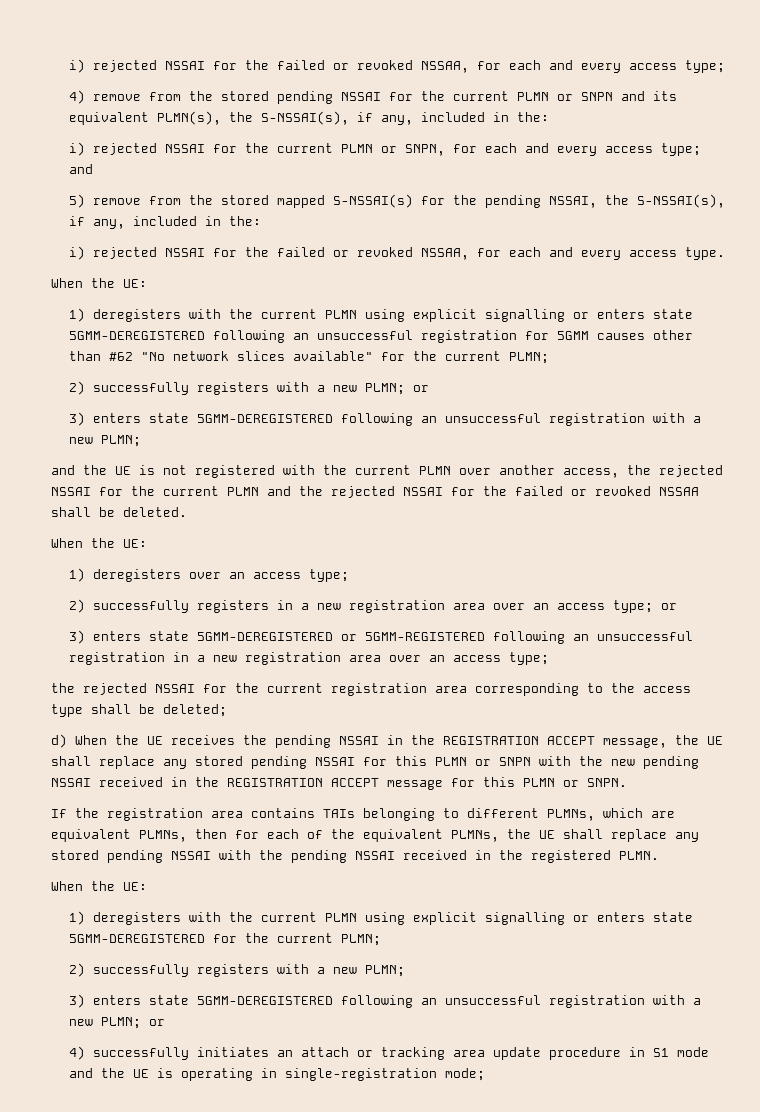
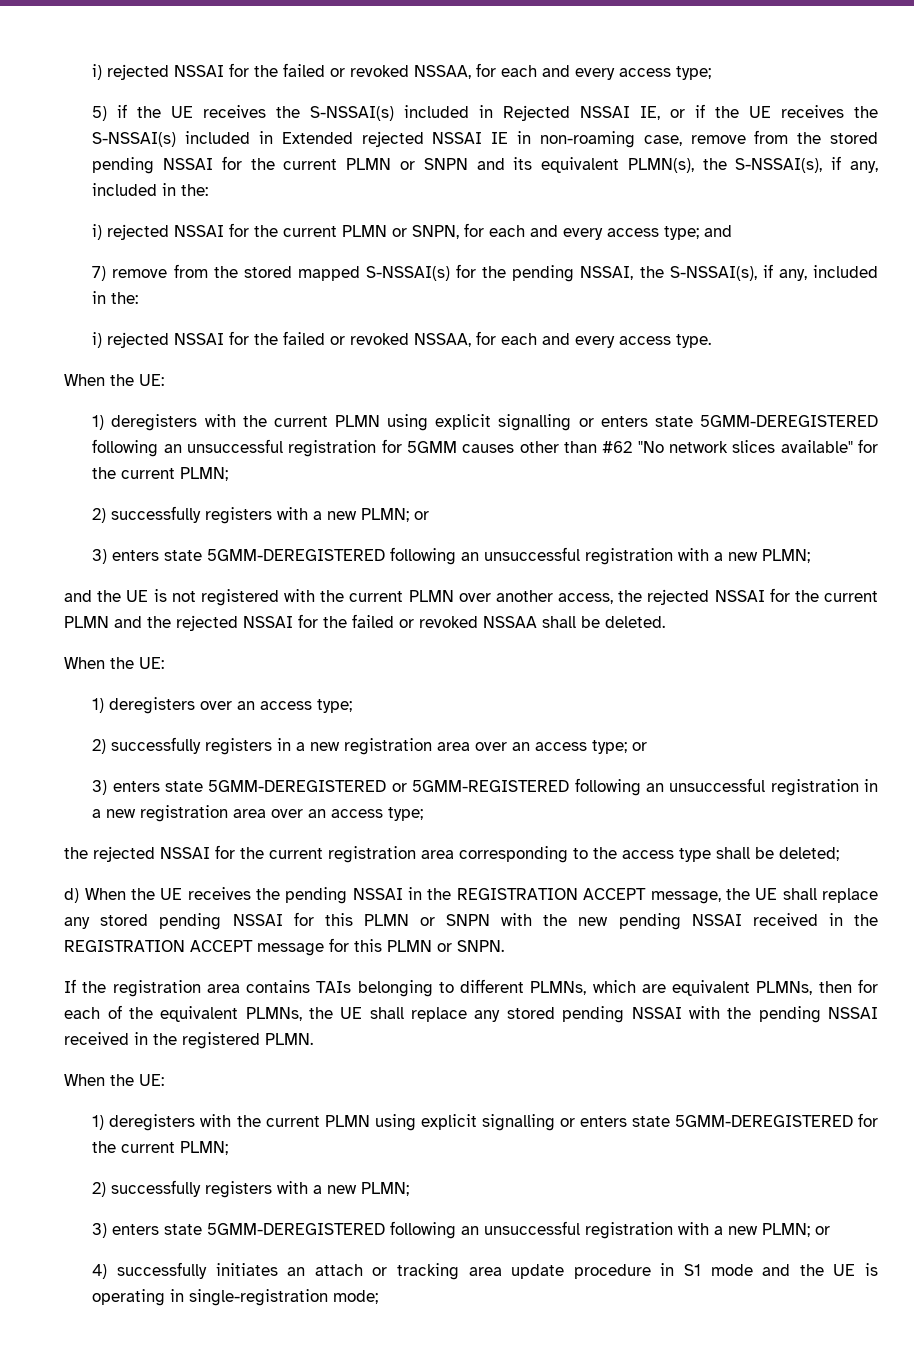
[68,90,85,104] 4) -> [92,104,879,121] [92,131,682,148] 5) if the UE receives the S-NSSAI(s) included in Rejected NSSAI IE, or if the UE receives the S-NSSAI(s) included in Extended rejected NSSAI IE in non-roaming case,
[68,194,85,208] 5) -> [92,266,107,281] 7)

